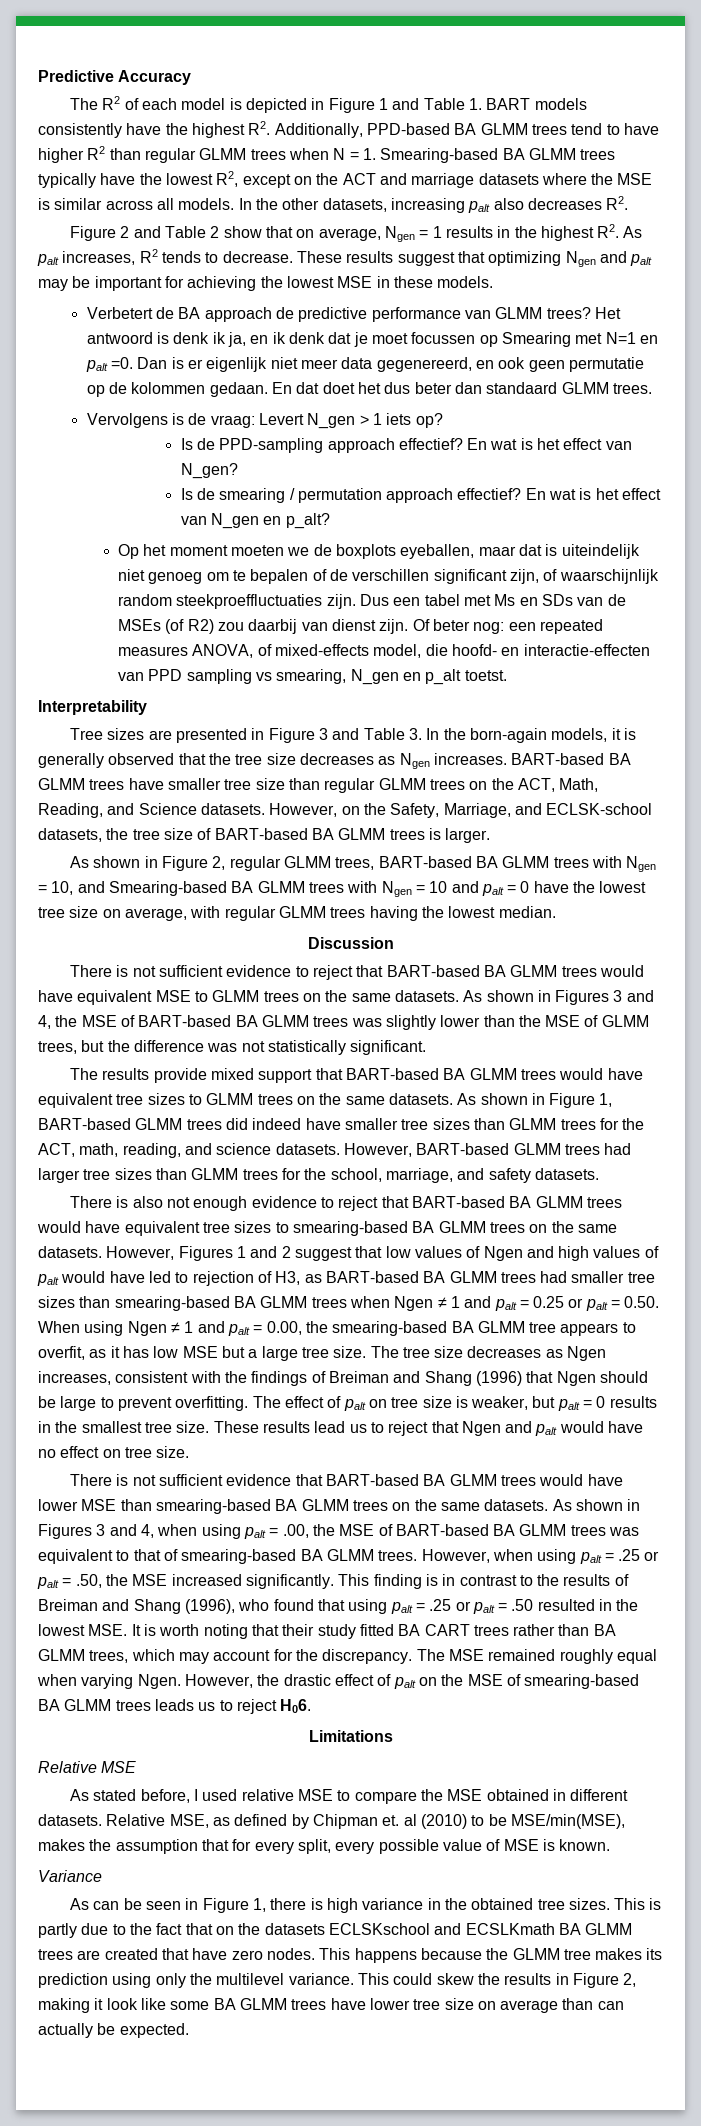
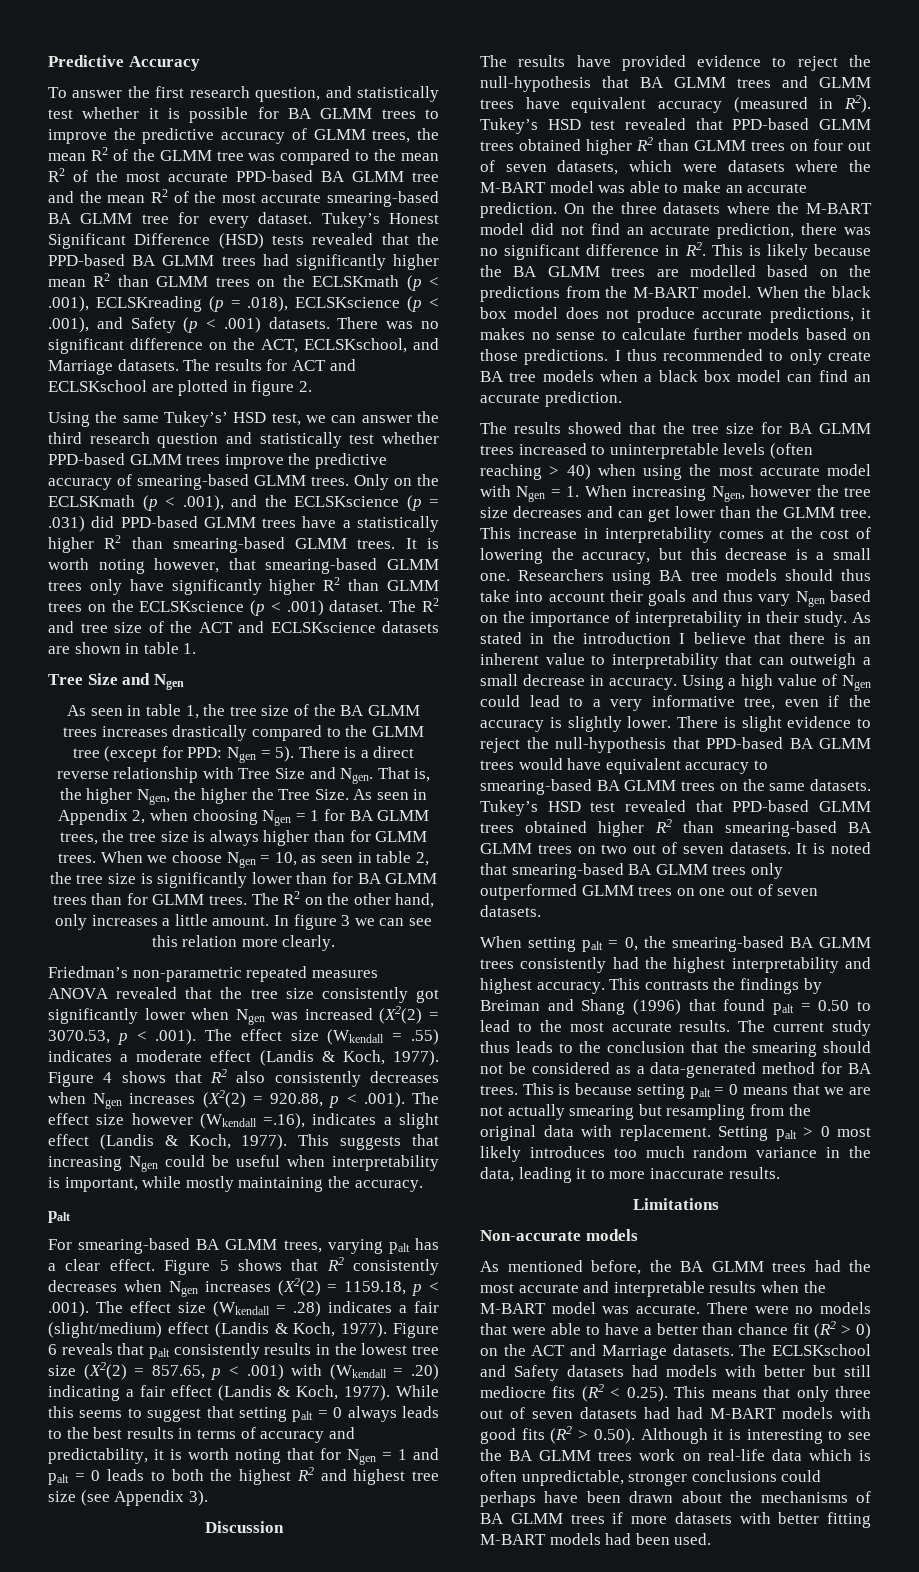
[70,96,587,113] [38,121,659,138] [38,146,616,163] [38,171,653,188] [38,196,629,213] [70,224,643,242] [37,249,653,267] [38,276,494,291] [86,307,622,322] [86,332,658,347] [85,357,645,372] [86,382,653,397] [86,413,443,429] [180,438,632,453] [180,463,238,479] [180,488,662,503] [180,513,330,529] [118,544,640,559] [118,569,659,584] [118,594,626,609] [118,619,603,634] [118,644,650,658] [118,669,507,685] [38,700,147,715] [70,728,636,743] [38,753,631,769] [38,778,599,793] [38,803,653,818] [38,828,491,843] [70,856,657,872] [38,881,647,897] [38,906,556,921] [307,937,394,949] [70,965,644,980] [38,990,654,1005] [38,1015,649,1030] [38,1040,427,1055] [70,1068,643,1083] [38,1093,613,1108] [38,1118,645,1130] [38,1143,632,1158] [38,1168,599,1183] [70,1196,622,1211] [37,1221,272,1236] The R2 of each model is depicted in Figure 1 and Table 1. BART models consistently have the highest R2. Additionally, PPD-based BA GLMM trees tend to have higher R2 than regular GLMM trees when N = 1. Smearing-based BA GLMM trees typically have the lowest R2, except on the ACT and marriage datasets where the MSE is similar across all models. In the other datasets, increasing palt also decreases R2. // Figure 2 and Table 2 show that on average, Ngen = 1 results in the highest R2. As palt increases, R2 tends to decrease. These results suggest that optimizing Ngen and palt may be important for achieving the lowest MSE in these models. // Verbetert de BA approach de predictive performance van GLMM trees? Het antwoord is denk ik ja, en ik denk dat je moet focussen op Smearing met N=1 en palt =0. Dan is er eigenlijk niet meer data gegenereerd, en ook geen permutatie op de kolommen gedaan. En dat doet het dus beter dan standaard GLMM trees. // Vervolgens is de vraag: Levert N_gen > 1 iets op? // Is de PPD-sampling approach effectief? En wat is het effect van N_gen? // Is de smearing / permutation approach effectief? En wat is het effect van N_gen en p_alt? // Op het moment moeten we de boxplots eyeballen, maar dat is uiteindelijk niet genoeg om te bepalen of de verschillen significant zijn, of waarschijnlijk random steekproeffluctuaties zijn. Dus een tabel met Ms en SDs van de MSEs (of R2) zou daarbij van dienst zijn. Of beter nog: een repeated measures ANOVA, of mixed-effects model, die hoofd- en interactie-effecten van PPD sampling vs smearing, N_gen en p_alt toetst. // Interpretability // Tree sizes are presented in Figure 3 and Table 3. In the born-again models, it is generally observed that the tree size decreases as Ngen increases. BART-based BA GLMM trees have smaller tree size than regular GLMM trees on the ACT, Math, Reading, and Science datasets. However, on the Safety, Marriage, and ECLSK-school datasets, the tree size of BART-based BA GLMM trees is larger. // As shown in Figure 2, regular GLMM trees, BART-based BA GLMM trees with Ngen = 10, and Smearing-based BA GLMM trees with Ngen = 10 and palt = 0 have the lowest tree size on average, with regular GLMM trees having the lowest median. // Discussion // There is not sufficient evidence to reject that BART-based BA GLMM trees would have equivalent MSE to GLMM trees on the same datasets. As shown in Figures 3 and 4, the MSE of BART-based BA GLMM trees was slightly lower than the MSE of GLMM trees, but the difference was not statistically significant. // The results provide mixed support that BART-based BA GLMM trees would have equivalent tree sizes to GLMM trees on the same datasets. As shown in Figure 1, BART-based GLMM trees did indeed have smaller tree sizes than GLMM trees for the ACT, math, reading, and science datasets. However, BART-based GLMM trees had larger tree sizes than GLMM trees for the school, marriage, and safety datasets. // There is also not enough evidence to reject that BART-based BA GLMM trees would have equivalent tree sizes -> [48,86,439,102] [48,107,439,123] [48,128,440,144] [48,147,439,165] [48,168,439,182] [48,189,439,207] [48,212,439,228] [48,233,439,249] [48,254,439,270] [48,273,440,291] [48,296,439,312] [48,317,439,333] [48,338,439,354] [48,359,356,375] [48,380,312,396] [48,411,439,427] [48,432,439,448] [48,453,387,469] [48,474,439,490] [48,495,439,511] [48,516,439,532] [48,535,439,553] [48,558,439,574] [48,577,439,595] [48,598,439,616] [48,621,439,633] [48,642,197,654] [48,673,184,690] [67,704,420,719] [63,725,424,741] [72,746,415,763] [56,767,431,784] [59,788,428,805] [57,809,430,826] [59,830,428,846] [58,851,429,868] [49,872,438,888] [52,891,435,908] [55,914,432,930] [151,935,336,951] [48,966,378,982] [48,987,439,1003] [48,1006,439,1025] [48,1029,439,1045] [48,1050,440,1066] [48,1069,439,1087] [48,1090,440,1109] [48,1113,439,1129] [48,1134,439,1150] [48,1155,439,1172] [48,1176,423,1192] [48,1211,70,1223] [48,1238,440,1254] [48,1257,439,1275] [48,1278,439,1297] [48,1301,439,1317] [48,1322,439,1338] [48,1343,440,1359] [48,1362,439,1380] [48,1385,439,1401] [48,1406,439,1422] [48,1427,355,1443] [48,1448,439,1465] [48,1467,439,1485] [48,1490,208,1506] [204,1521,284,1533] [480,55,871,71] [480,76,871,92] [480,95,871,113] [480,118,871,134] [480,137,871,155] [480,160,871,175] [480,181,808,193] [480,202,872,218] [480,223,871,239] [480,242,871,260] [480,265,871,277] [480,286,871,302] [480,307,871,323] [480,328,871,340] [480,349,871,365] [480,370,871,382] [480,391,622,407] [480,422,871,434] [480,443,813,459] [480,464,871,480] [480,485,871,502] [480,506,871,522] [480,527,871,543] [480,548,871,564] [480,569,871,585] [480,590,871,607] [480,611,871,627] [480,632,871,644] [480,653,871,669] [480,674,872,691] [480,695,871,711] [480,716,871,732] [480,737,871,753] [480,758,750,774] To answer the first research question, and statistically test whether it is possible for BA GLMM trees to improve the predictive accuracy of GLMM trees, the mean R2 of the GLMM tree was compared to the mean R2 of the most accurate PPD-based BA GLMM tree and the mean R2 of the most accurate smearing-based BA GLMM tree for every dataset. Tukey’s Honest Significant Difference (HSD) tests revealed that the PPD-based BA GLMM trees had significantly higher mean R2 than GLMM trees on the ECLSKmath (p < .001), ECLSKreading (p = .018), ECLSKscience (p < .001), and Safety (p < .001) datasets. There was no significant difference on the ACT, ECLSKschool, and Marriage datasets. The results for ACT and ECLSKschool are plotted in figure 2. // Using the same Tukey’s’ HSD test, we can answer the third research question and statistically test whether PPD-based GLMM trees improve the predictive accuracy of smearing-based GLMM trees. Only on the ECLSKmath (p < .001), and the ECLSKscience (p = .031) did PPD-based GLMM trees have a statistically higher R2 than smearing-based GLMM trees. It is worth noting however, that smearing-based GLMM trees only have significantly higher R2 than GLMM trees on the ECLSKscience (p < .001) dataset. The R2 and tree size of the ACT and ECLSKscience datasets are shown in table 1. // Tree Size and Ngen // As seen in table 1, the tree size of the BA GLMM trees increases drastically compared to the GLMM tree (except for PPD: Ngen = 5). There is a direct reverse relationship with Tree Size and Ngen. That is, the higher Ngen, the higher the Tree Size. As seen in Appendix 2, when choosing Ngen = 1 for BA GLMM trees, the tree size is always higher than for GLMM trees. When we choose Ngen = 10, as seen in table 2, the tree size is significantly lower than for BA GLMM trees than for GLMM trees. The R2 on the other hand, only increases a little amount. In figure 3 we can see this relation more clearly. // Friedman’s non-parametric repeated measures ANOVA revealed that the tree size consistently got significantly lower when Ngen was increased (X2(2) = 3070.53, p < .001). The effect size (Wkendall = .55) indicates a moderate effect (Landis & Koch, 1977). Figure 4 shows that R2 also consistently decreases when Ngen increases (X2(2) = 920.88, p < .001). The effect size however (Wkendall =.16), indicates a slight effect (Landis & Koch, 1977). This suggests that increasing Ngen could be useful when interpretability is important, while mostly maintaining the accuracy. // palt // For smearing-based BA GLMM trees, varying palt has a clear effect. Figure 5 shows that R2 consistently decreases when Ngen increases (X2(2) = 1159.18, p < .001). The effect size (Wkendall = .28) indicates a fair (slight/medium) effect (Landis & Koch, 1977). Figure 6 reveals that palt consistently results in the lowest tree size (X2(2) = 857.65, p < .001) with (Wkendall = .20) indicating a fair effect (Landis & Koch, 1977). While this seems to suggest that setting palt = 0 always leads to the best results in terms of accuracy and predictability, it is worth noting that for Ngen = 1 and palt = 0 leads to both the highest R2 and highest tree size (see Appendix 3). // Discussion // The results have provided evidence to reject the null-hypothesis that BA GLMM trees and GLMM trees have equivalent accuracy (measured in R2). Tukey’s HSD test revealed that PPD-based GLMM trees obtained higher R2 than GLMM trees on four out of seven datasets, which were datasets where the M-BART model was able to make an accurate prediction. On the three datasets where the M-BART model did not find an accurate prediction, there was no significant difference in R2. This is likely because the BA GLMM trees are modelled based on the predictions from the M-BART model. When the black box model does not produce accurate predictions, it makes no sense to calculate further models based on those predictions. I thus recommended to only create BA tree models when a black box model can find an accurate prediction. // The results showed that the tree size for BA GLMM trees increased to uninterpretable levels (often reaching > 40) when using the most accurate model with Ngen = 1. When increasing Ngen, however the tree size decreases and can get lower than the GLMM tree. This increase in interpretability comes at the cost of lowering the accuracy, but this decrease is a small one. Researchers using BA tree models should thus take into account their goals and thus vary Ngen based on the importance of interpretability in their study. As stated in the introduction I believe that there is an inherent value to interpretability that can outweigh a small decrease in accuracy. Using a high value of Ngen could lead to a very informative tree, even if the accuracy is slightly lower. There is slight evidence to reject the null-hypothesis that PPD-based BA GLMM trees would have equivalent accuracy
[106,1246,659,1261] [37,1271,655,1286] [38,1296,660,1311] [38,1321,636,1336] [38,1346,607,1361] [38,1371,648,1386] [38,1396,657,1411] [38,1421,644,1436] [38,1446,190,1458] [70,1474,623,1486] [38,1499,117,1511] However, Figures 1 and 2 suggest that low values of Ngen and high values of palt would have led to rejection of H3, as BART-based BA GLMM trees had smaller tree sizes than smearing-based BA GLMM trees when Ngen ≠ 1 and palt = 0.25 or palt = 0.50. When using Ngen ≠ 1 and palt = 0.00, the smearing-based BA GLMM tree appears to overfit, as it has low MSE but a large tree size. The tree size decreases as Ngen increases, consistent with the findings of Breiman and Shang (1996) that Ngen should be large to prevent overfitting. The effect of palt on tree size is weaker, but palt = 0 results in the smallest tree size. These results lead us to reject that Ngen and palt would have no effect on tree size. // There is not sufficient evidence that BART-based BA GLMM trees would have lower MSE -> [480,800,871,816] [480,819,672,837] Tukey’s HSD test revealed that PPD-based GLMM trees obtained higher R2
[414,1499,641,1511] [38,1524,640,1539] [38,1549,660,1564] [37,1574,629,1589] [38,1599,639,1614] [38,1624,616,1639] [38,1649,657,1664] [37,1674,640,1689] [38,1699,312,1714] the same datasets. As shown in Figures 3 and 4, when using palt = .00, the MSE of BART-based BA GLMM trees was equivalent to that of smearing-based BA GLMM trees. However, when using palt = .25 or palt = .50, the MSE increased significantly. This finding is in contrast to the results of Breiman and Shang (1996), who found that using palt = .25 or palt = .50 resulted in the lowest MSE. It is worth noting that their study fitted BA CART trees rather than BA GLMM trees, which may account for the discrepancy. The MSE remained roughly equal when varying Ngen. However, the drastic effect of palt on the MSE of smearing-based BA GLMM trees leads us to reject H06. -> [601,842,871,854] [480,863,783,879] [480,884,819,900] [480,905,541,917] [480,936,871,952] [480,957,871,973] [480,978,822,994] [480,999,871,1015] [480,1020,871,1036] [480,1041,871,1057] [480,1062,872,1078] [480,1083,871,1099] [480,1104,811,1120] [480,1125,871,1141] [480,1146,871,1162] [480,1167,780,1183] two out of seven datasets. It is noted that smearing-based BA GLMM trees only outperformed GLMM trees on one out of seven datasets. // When setting palt = 0, the smearing-based BA GLMM trees consistently had the highest interpretability and highest accuracy. This contrasts the findings by Breiman and Shang (1996) that found palt = 0.50 to lead to the most accurate results. The current study thus leads to the conclusion that the smearing should not be considered as a data-generated method for BA trees. This is because setting palt = 0 means that we are not actually smearing but resampling from the original data with replacement. Setting palt > 0 most likely introduces too much random variance in the data, leading it to more inaccurate results.
[38,1761,137,1773] [70,1789,629,1804] [38,1814,625,1829] [38,1839,611,1854] [38,1870,102,1882] [70,1898,662,1913] [38,1923,633,1938] [38,1948,663,1963] [38,1973,637,1988] [38,1998,624,2013] [38,2023,189,2038] Relative MSE // As stated before, I used relative MSE to compare the MSE obtained in different datasets. Relative MSE, as defined by Chipman et. al (2010) to be MSE/min(MSE), makes the assumption that for every split, every possible value of MSE is known. // Variance // As can be seen in Figure 1, there is high variance in the obtained tree sizes. This is partly due to the fact that on the datasets ECLSKschool and ECSLKmath BA GLMM trees are created that have zero nodes. This happens because the GLMM tree makes its prediction using only the multilevel variance. This could skew the results in Figure 2, making it look like some BA GLMM trees have lower tree size on average than can actually be expected. -> [480,1229,638,1241] [480,1260,871,1275] [480,1281,826,1297] [480,1302,871,1314] [480,1321,871,1339] [480,1344,871,1360] [480,1365,871,1381] [480,1384,872,1402] [480,1407,871,1419] [480,1426,871,1444] [480,1449,871,1461] [480,1470,822,1486] [480,1491,871,1507] [480,1512,871,1528] [480,1533,712,1545] Non-accurate models // As mentioned before, the BA GLMM trees had the most accurate and interpretable results when the M-BART model was accurate. There were no models that were able to have a better than chance fit (R2 > 0) on the ACT and Marriage datasets. The ECLSKschool and Safety datasets had models with better but still mediocre fits (R2 < 0.25). This means that only three out of seven datasets had had M-BART models with good fits (R2 > 0.50). Although it is interesting to see the BA GLMM trees work on real-life data which is often unpredictable, stronger conclusions could perhaps have been drawn about the mechanisms of BA GLMM trees if more datasets with better fitting M-BART models had been used.

